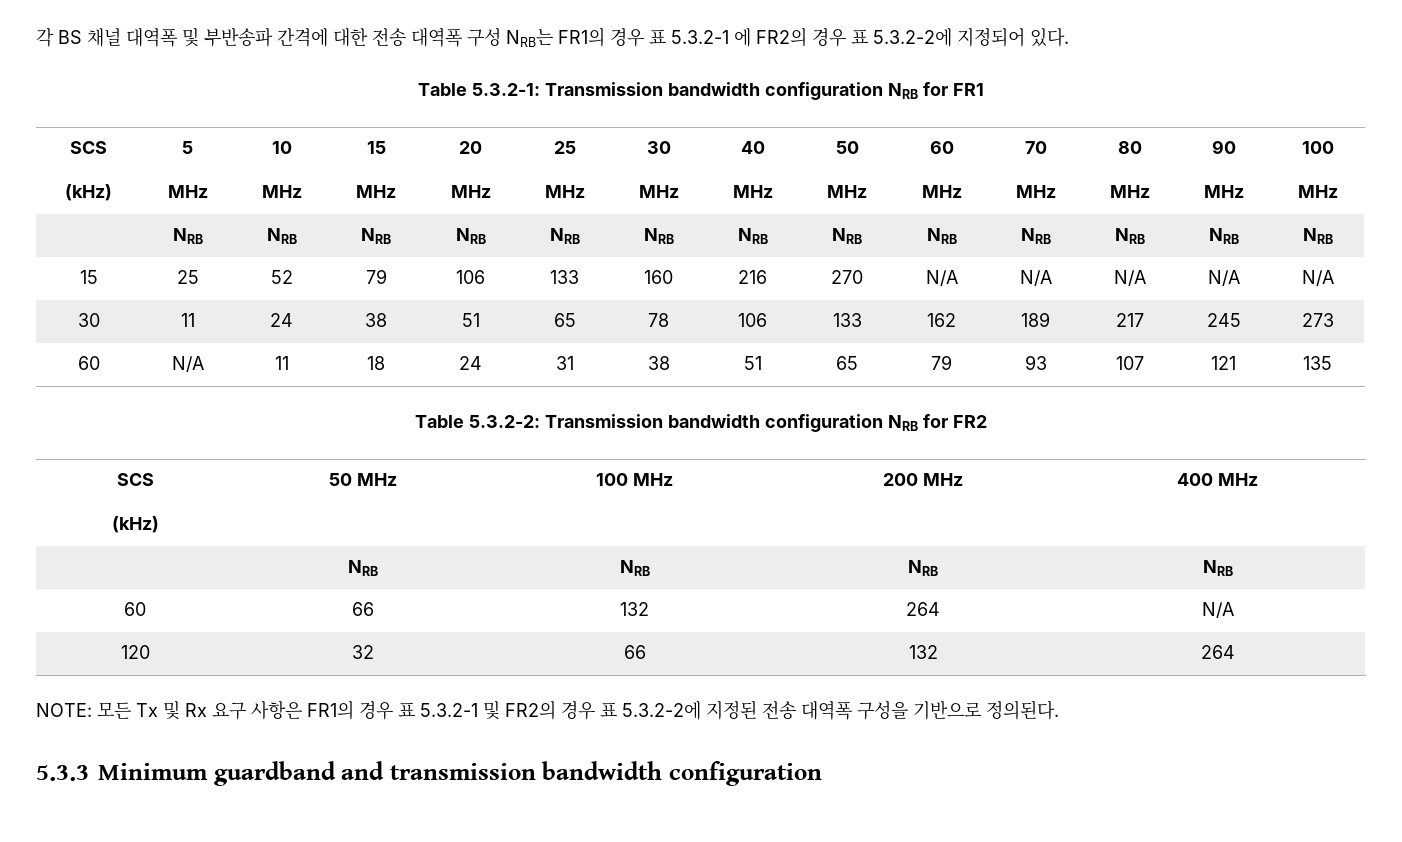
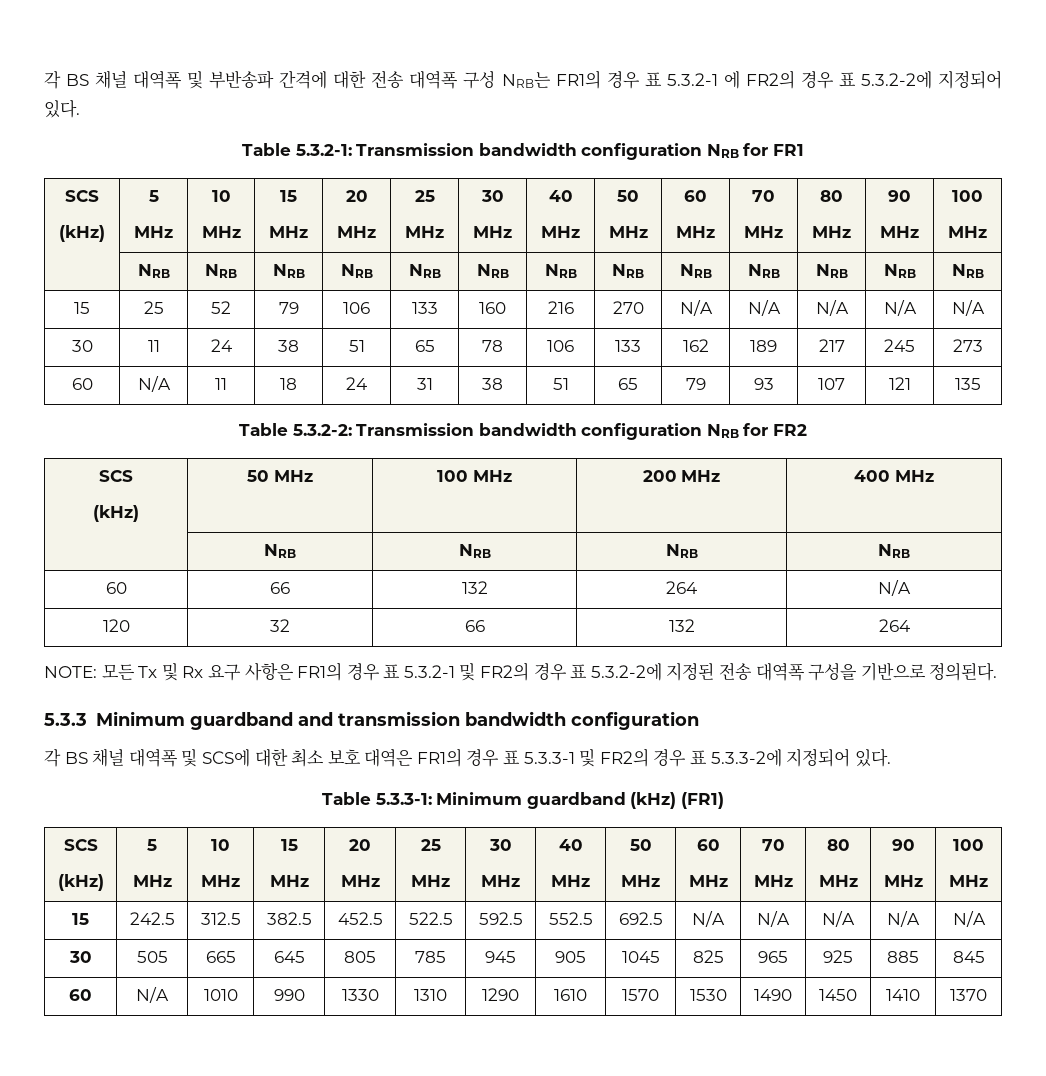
(823, 773) none -> [44,748,891,767] [322,792,724,809] [63,839,98,851] [57,874,104,891] [147,839,157,851] [132,875,172,887] [211,839,230,851] [201,875,240,887] [280,839,298,851] [269,875,309,887] [349,839,371,851] [340,875,380,887] [420,839,441,851] [411,875,450,887] [488,839,512,851] [481,875,520,887] [558,839,583,851] [551,875,590,887] [629,839,652,851] [621,875,660,887] [696,839,720,851] [688,875,728,887] [761,839,785,851] [753,875,793,887] [826,839,850,851] [818,875,858,887] [891,839,915,851] [883,875,923,887] [953,839,984,851] [949,875,988,887] [72,913,89,925] [129,912,175,925] [200,912,241,925] [266,912,312,925] [337,912,383,925] [408,912,453,925] [478,912,523,925] [548,912,593,925] [618,912,663,925] [692,911,725,927] [757,911,790,927] [822,911,855,927] [887,911,920,927] [952,911,986,927] [68,951,92,963] [136,951,168,963] [205,951,236,963] [273,951,305,963] [344,951,376,963] [415,951,446,963] [485,951,516,963] [555,951,586,963] [621,951,660,963] [692,950,724,963] [758,951,788,963] [823,950,853,963] [887,951,919,963] [952,951,985,963] [69,989,92,1001] [136,987,169,1003] [203,989,238,1001] [273,989,305,1001] [341,989,379,1001] [414,989,447,1001] [482,988,519,1001] [554,989,587,1001] [622,989,659,1001] [689,989,727,1001] [754,989,792,1001] [819,989,857,1001] [886,989,920,1001] [950,989,987,1001] // 각 BS 채널 대역폭 및 SCS에 대한 최소 보호 대역은 FR1의 경우 표 5.3.3-1 및 FR2의 경우 표 5.3.3-2에 지정되어 있다. // Table 5.3.3-1: Minimum guardband (kHz) (FR1) // SCS // (kHz) | 5 // MHz | 10 // MHz | 15 // MHz | 20 // MHz | 25 // MHz | 30 // MHz | 40 // MHz | 50 // MHz | 60 // MHz | 70 // MHz | 80 // MHz | 90 // MHz | 100 // MHz // 15 | 242.5 | 312.5 | 382.5 | 452.5 | 522.5 | 592.5 | 552.5 | 692.5 | N/A | N/A | N/A | N/A | N/A // 30 | 505 | 665 | 645 | 805 | 785 | 945 | 905 | 1045 | 825 | 965 | 925 | 885 | 845 // 60 | N/A | 1010 | 990 | 1330 | 1310 | 1290 | 1610 | 1570 | 1530 | 1490 | 1450 | 1410 | 1370

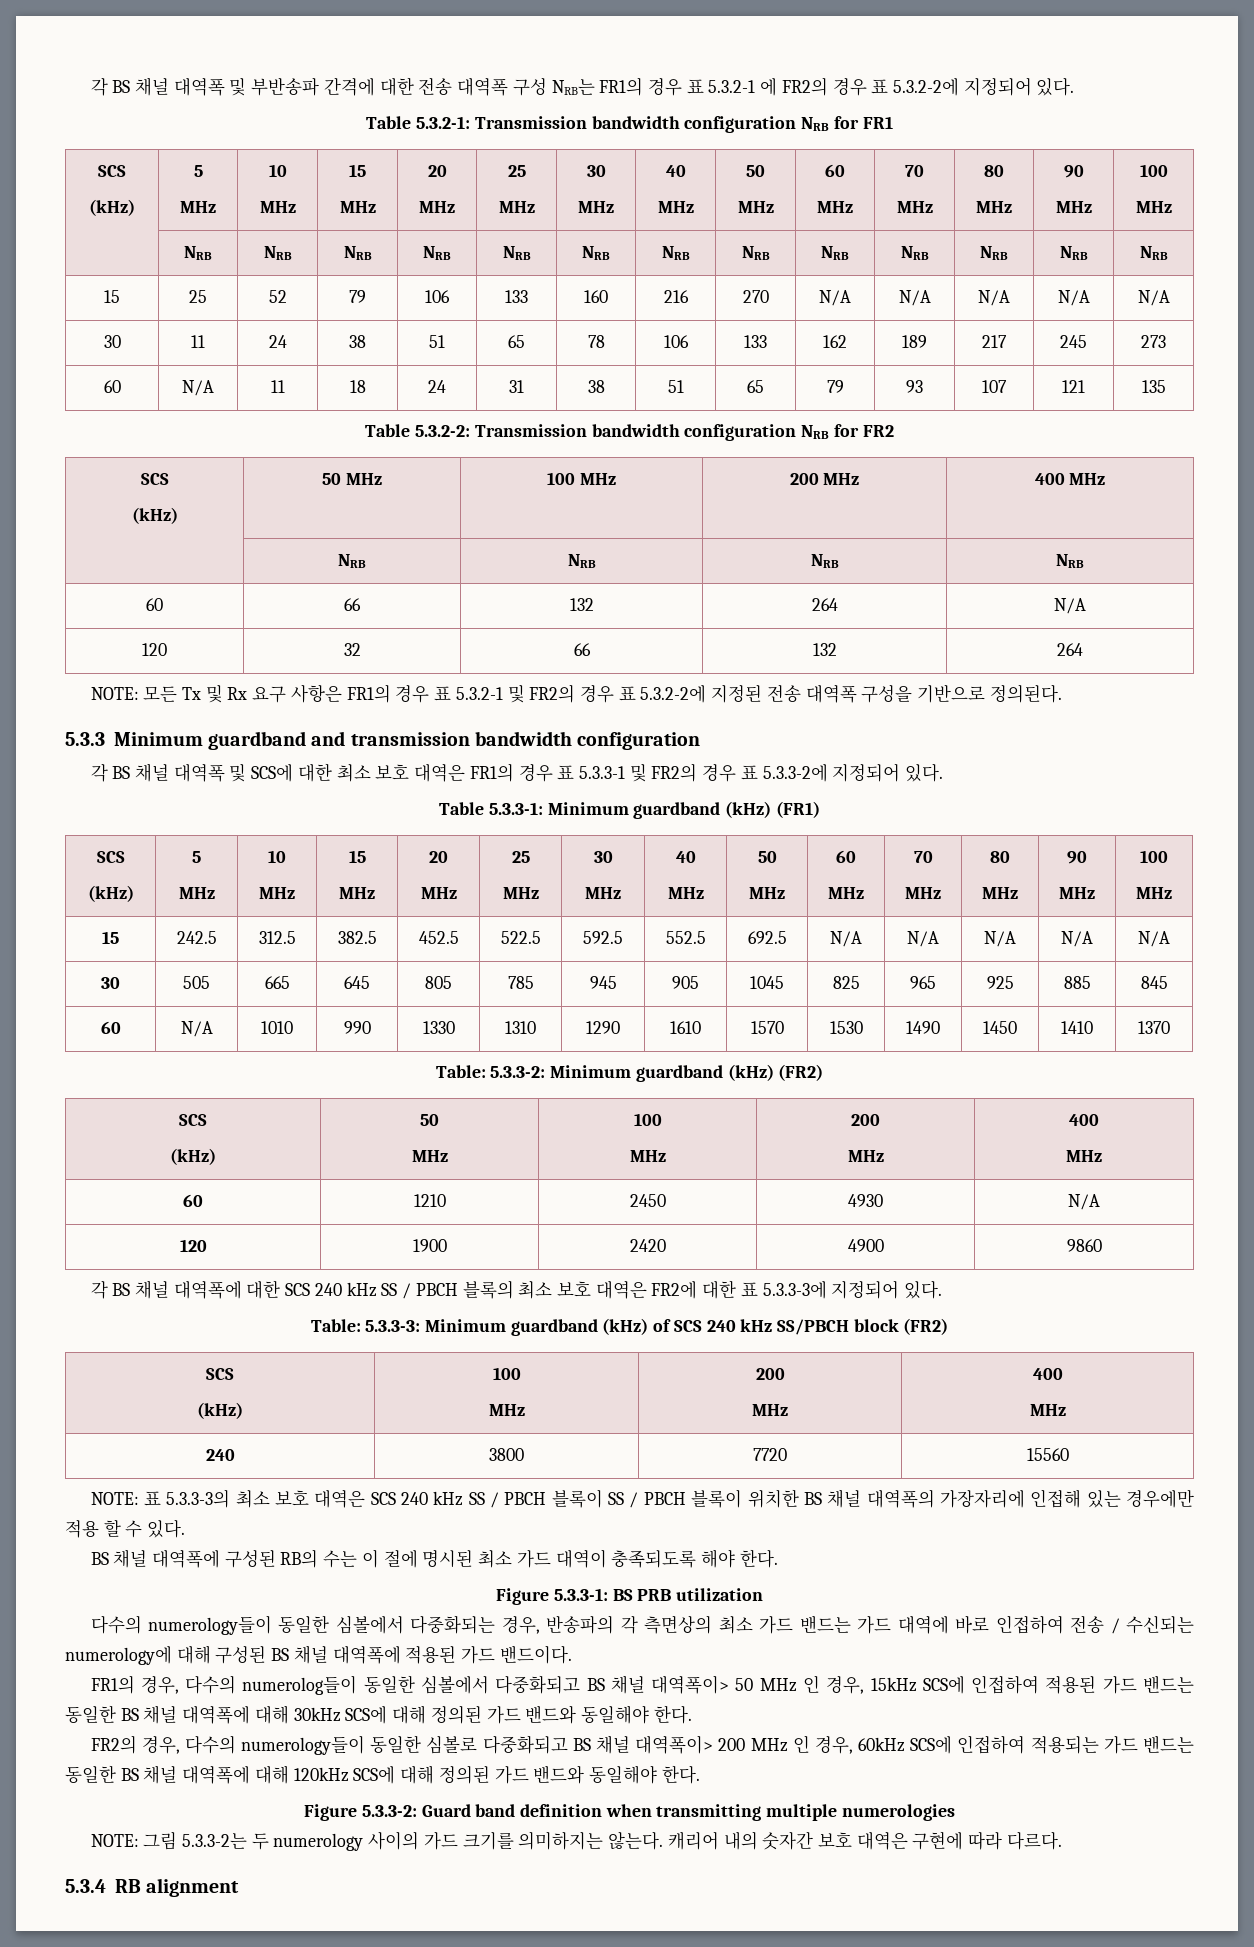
(987, 995) none -> [435,1064,824,1082] [179,1114,207,1126] [170,1148,216,1165] [420,1114,439,1126] [411,1150,448,1162] [633,1113,662,1126] [629,1150,666,1162] [851,1114,880,1126] [847,1150,884,1162] [1069,1114,1099,1126] [1066,1150,1102,1162] [183,1194,203,1207] [413,1194,446,1207] [629,1194,666,1207] [848,1194,883,1207] [1068,1194,1100,1210] [179,1239,207,1252] [412,1239,447,1252] [629,1239,666,1252] [847,1239,884,1252] [1066,1239,1102,1252] [90,1280,943,1299] [310,1318,949,1336] [206,1368,234,1380] [197,1402,243,1419] [492,1367,521,1380] [488,1404,525,1416] [755,1368,785,1380] [752,1404,788,1416] [1032,1368,1063,1380] [1029,1404,1066,1416] [205,1449,235,1461] [489,1448,524,1461] [753,1448,787,1461] [1026,1448,1069,1461] [90,1489,1194,1508] [65,1519,186,1538] [90,1549,778,1568] [496,1588,763,1605] [90,1615,1194,1635] [65,1645,572,1665] [90,1675,1195,1695] [65,1705,692,1724] [90,1735,1194,1755] [65,1765,700,1784] [304,1804,955,1821] [90,1831,1062,1851] [65,1878,240,1897] // Table: 5.3.3-2: Minimum guardband (kHz) (FR2) // SCS // (kHz) | 50 // MHz | 100 // MHz | 200 // MHz | 400 // MHz // 60 | 1210 | 2450 | 4930 | N/A // 120 | 1900 | 2420 | 4900 | 9860 // 각 BS 채널 대역폭에 대한 SCS 240 kHz SS / PBCH 블록의 최소 보호 대역은 FR2에 대한 표 5.3.3-3에 지정되어 있다. // Table: 5.3.3-3: Minimum guardband (kHz) of SCS 240 kHz SS/PBCH block (FR2) // SCS // (kHz) | 100 // MHz | 200 // MHz | 400 // MHz // 240 | 3800 | 7720 | 15560 // NOTE: 표 5.3.3-3의 최소 보호 대역은 SCS 240 kHz SS / PBCH 블록이 SS / PBCH 블록이 위치한 BS 채널 대역폭의 가장자리에 인접해 있는 경우에만 적용 할 수 있다. // BS 채널 대역폭에 구성된 RB의 수는 이 절에 명시된 최소 가드 대역이 충족되도록 해야 한다. // Figure 5.3.3-1: BS PRB utilization // 다수의 numerology들이 동일한 심볼에서 다중화되는 경우, 반송파의 각 측면상의 최소 가드 밴드는 가드 대역에 바로 인접하여 전송 / 수신되는 numerology에 대해 구성된 BS 채널 대역폭에 적용된 가드 밴드이다. // FR1의 경우, 다수의 numerolog들이 동일한 심볼에서 다중화되고 BS 채널 대역폭이> 50 MHz 인 경우, 15kHz SCS에 인접하여 적용된 가드 밴드는 동일한 BS 채널 대역폭에 대해 30kHz SCS에 대해 정의된 가드 밴드와 동일해야 한다. // FR2의 경우, 다수의 numerology들이 동일한 심볼로 다중화되고 BS 채널 대역폭이> 200 MHz 인 경우, 60kHz SCS에 인접하여 적용되는 가드 밴드는 동일한 BS 채널 대역폭에 대해 120kHz SCS에 대해 정의된 가드 밴드와 동일해야 한다. // Figure 5.3.3-2: Guard band definition when transmitting multiple numerologies // NOTE: 그림 5.3.3-2는 두 numerology 사이의 가드 크기를 의미하지는 않는다. 캐리어 내의 숫자간 보호 대역은 구현에 따라 다르다. // 5.3.4 RB alignment

